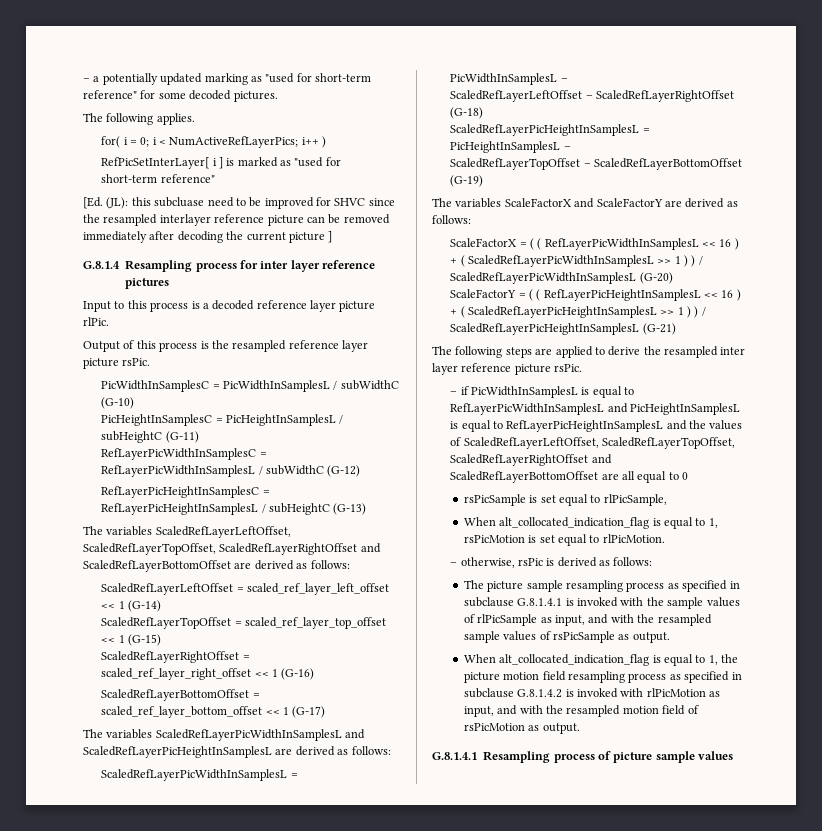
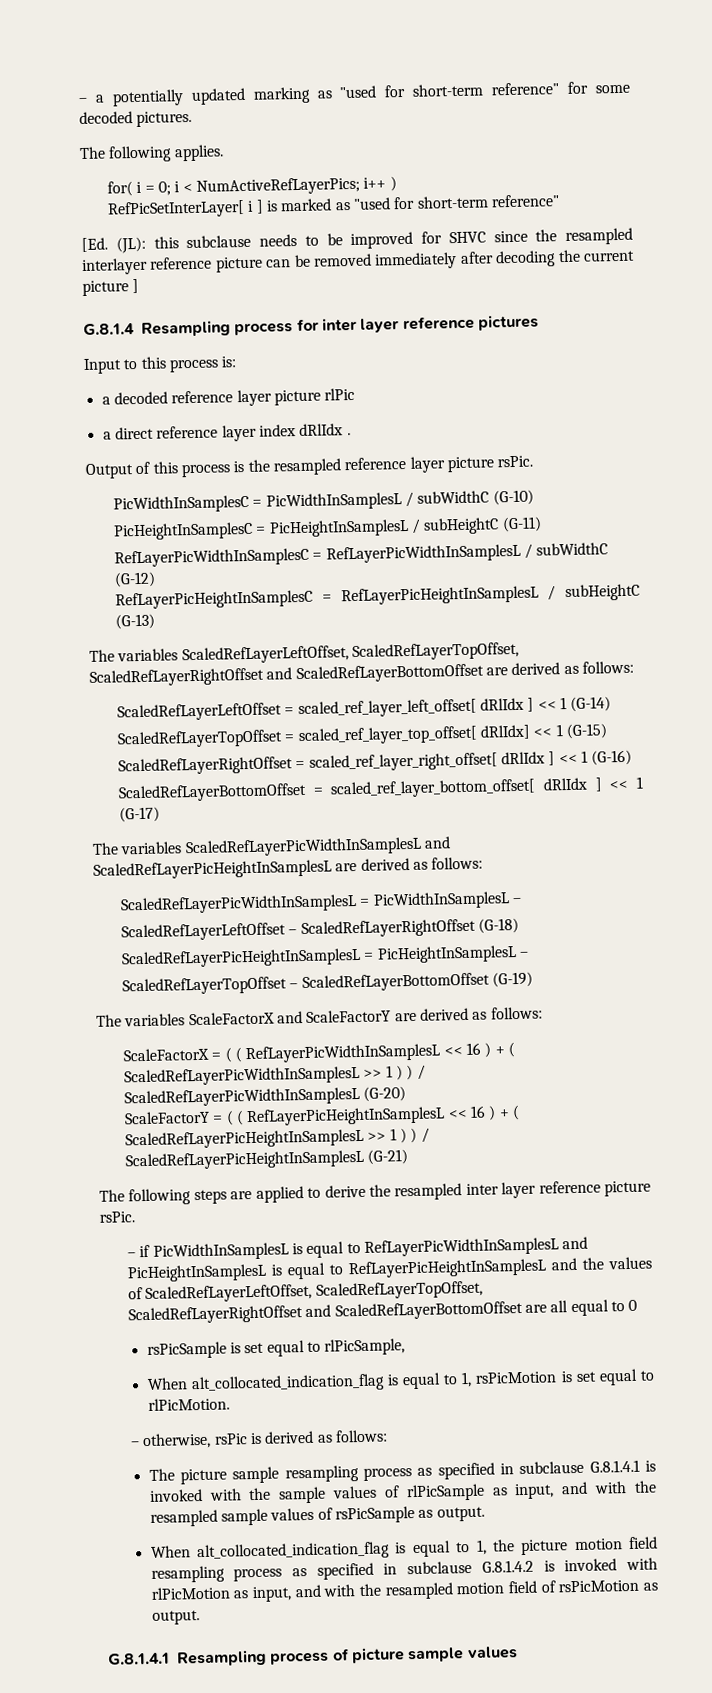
[154,197,234,207] subcluase need -> [186,234,297,249] subclause needs
[191,301,200,309] is -> [221,356,238,368] is: //
[83,317,109,326] rlPic. -> [324,387,356,401] [102,423,351,442] rlPic // a direct reference layer index dRlIdx .
[246,583,389,595] scaled_ref_layer_left_offset -> [297,697,535,719] scaled_ref_layer_left_offset[ dRlIdx ]
[244,617,386,629] scaled_ref_layer_top_offset -> [297,724,532,746] scaled_ref_layer_top_offset[ dRlIdx]
[101,668,252,680] scaled_ref_layer_right_offset -> [308,751,556,772] scaled_ref_layer_right_offset[ dRlIdx ]
[101,706,263,718] scaled_ref_layer_bottom_offset -> [330,777,603,799] scaled_ref_layer_bottom_offset[ dRlIdx ]

